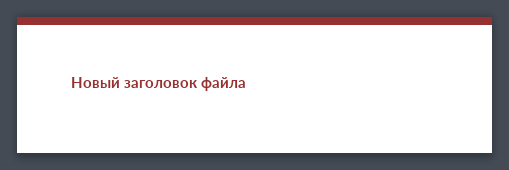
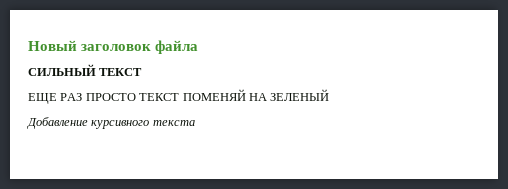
(247, 84) none -> [28,64,143,76] [28,89,330,104] [27,117,195,129] // СИЛЬНЫЙ ТЕКСТ // ЕЩЕ РАЗ ПРОСТО ТЕКСТ ПОМЕНЯЙ НА ЗЕЛЕНЫЙ // Добавление курсивного текста

